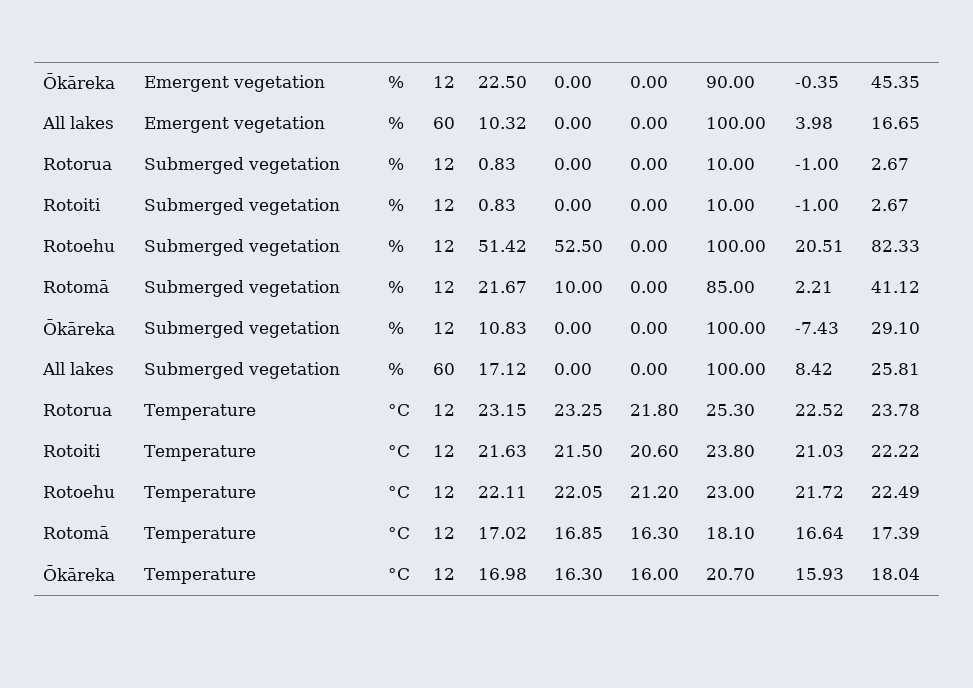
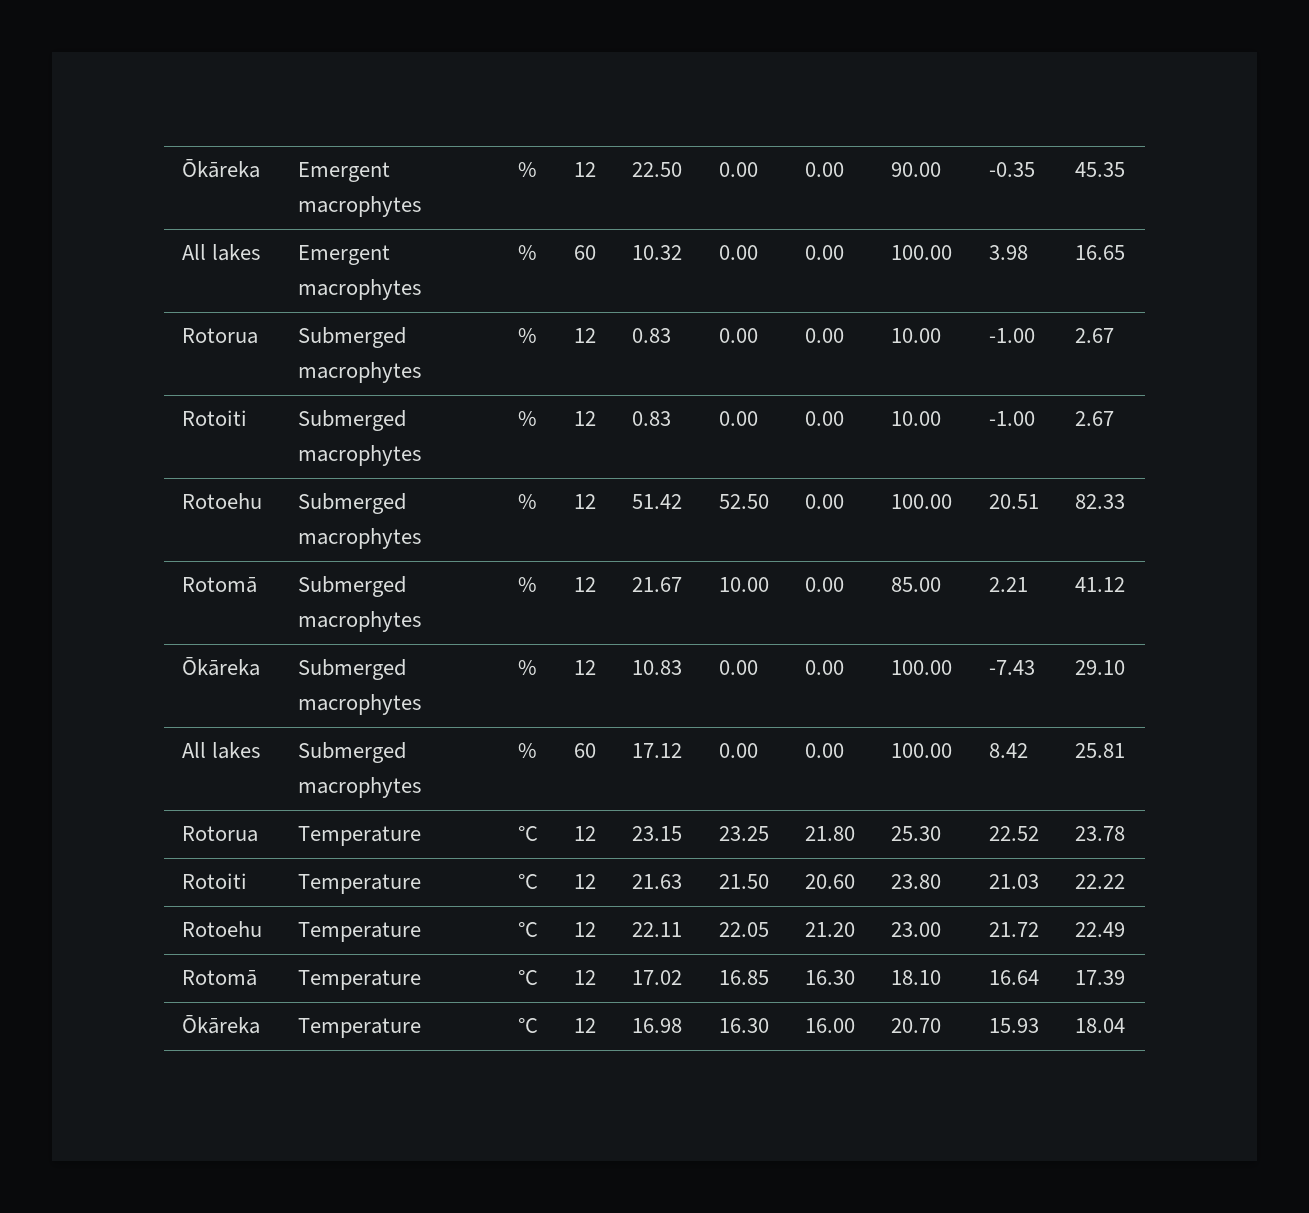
[232,75,325,92] vegetation -> [297,196,421,217] macrophytes
[232,116,325,133] vegetation -> [297,279,421,300] macrophytes
[247,157,340,174] vegetation -> [297,362,421,383] macrophytes
[247,198,340,215] vegetation -> [297,445,421,466] macrophytes
[247,239,340,256] vegetation -> [297,528,421,549] macrophytes
[247,280,340,297] vegetation -> [297,611,421,632] macrophytes
[247,321,340,338] vegetation -> [297,694,421,715] macrophytes
[247,362,340,379] vegetation -> [297,777,421,798] macrophytes

